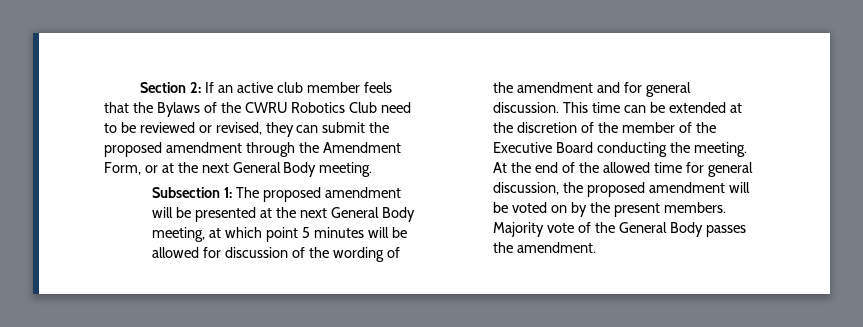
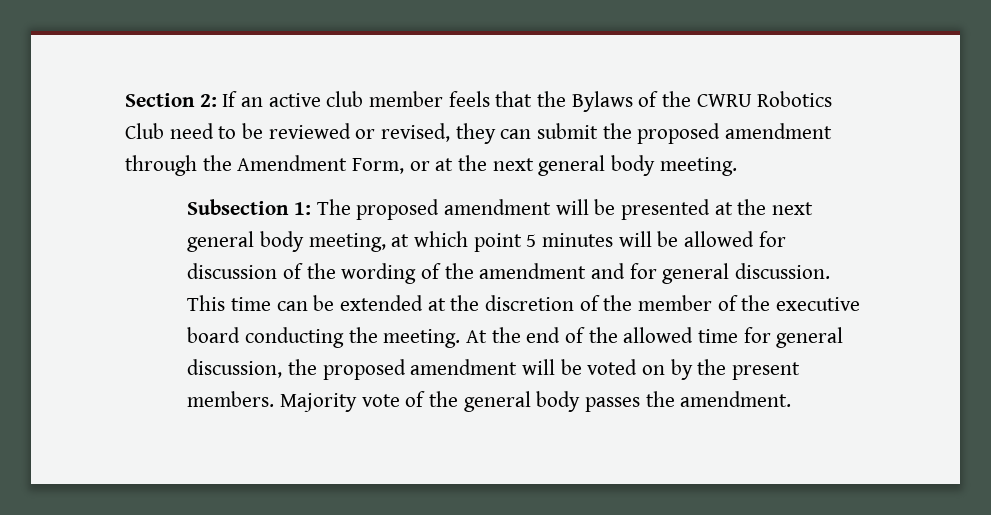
[232,162,317,177] General Body -> [538,155,656,176] general body
[330,207,415,222] General Body -> [187,231,304,252] general body
[493,142,594,153] Executive Board -> [776,297,861,311] [187,327,241,343] executive board
[618,222,703,237] General Body -> [463,391,581,412] general body

